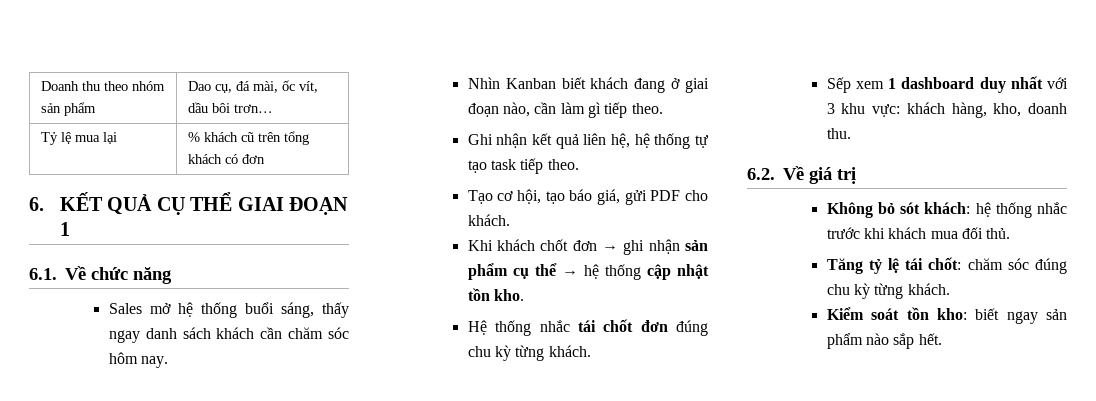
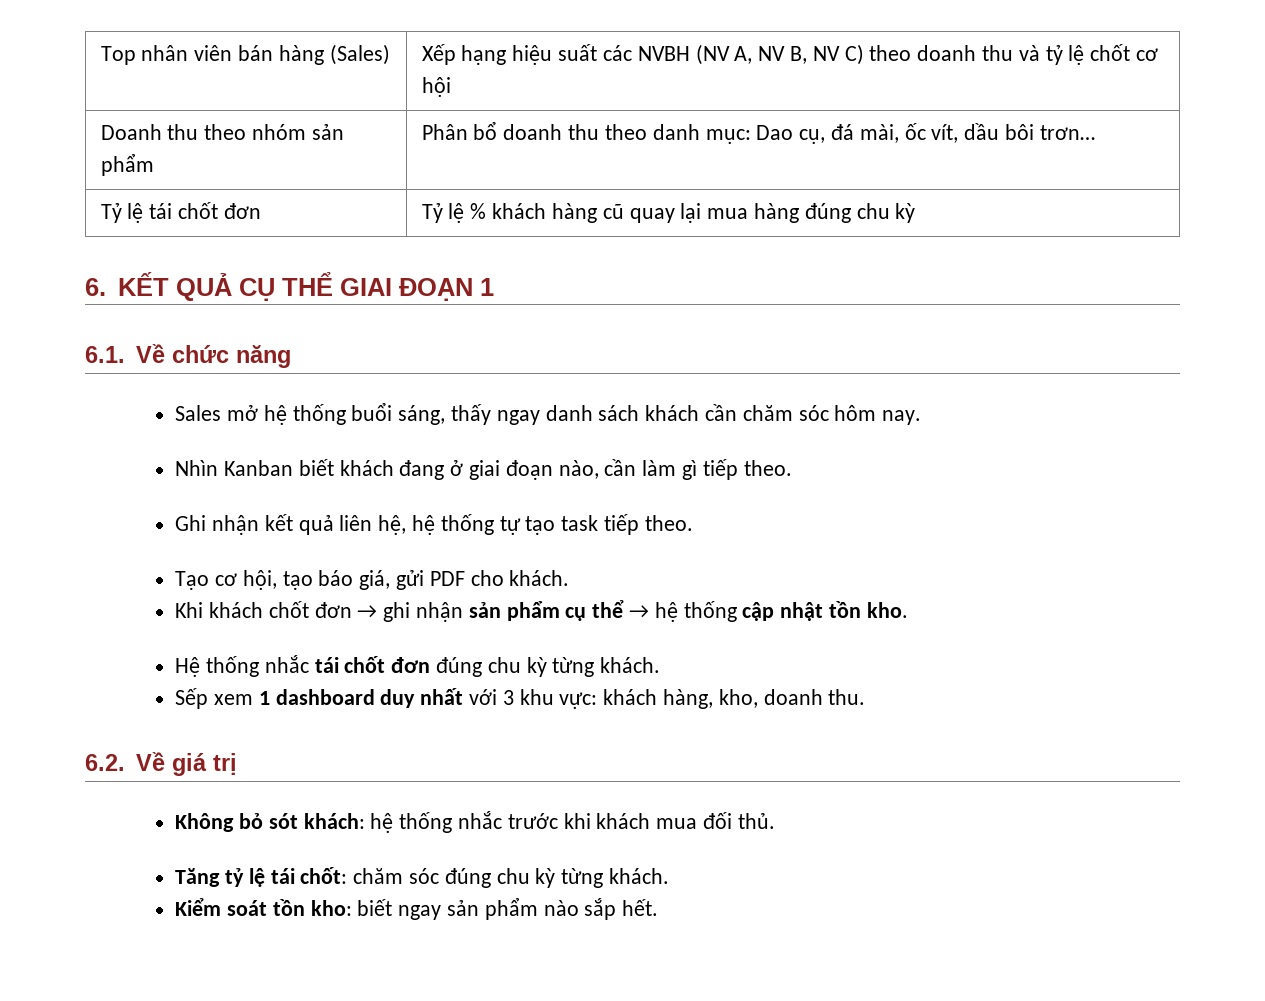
(40, 86) none -> [100,44,390,65] [421,44,1158,65] [421,77,451,97] Top nhân viên bán hàng (Sales) | Xếp hạng hiệu suất các NVBH (NV A, NV B, NV C) theo doanh thu và tỷ lệ chốt cơ hội //
(96, 109) none -> [421,122,751,144] Phân bổ doanh thu theo danh mục:
[74,132,117,144] [187,131,309,145] [187,154,265,164] mua lại | % khách cũ trên tổng khách có đơn -> [149,202,261,219] [421,203,916,223] tái chốt đơn | Tỷ lệ % khách hàng cũ quay lại mua hàng đúng chu kỳ

